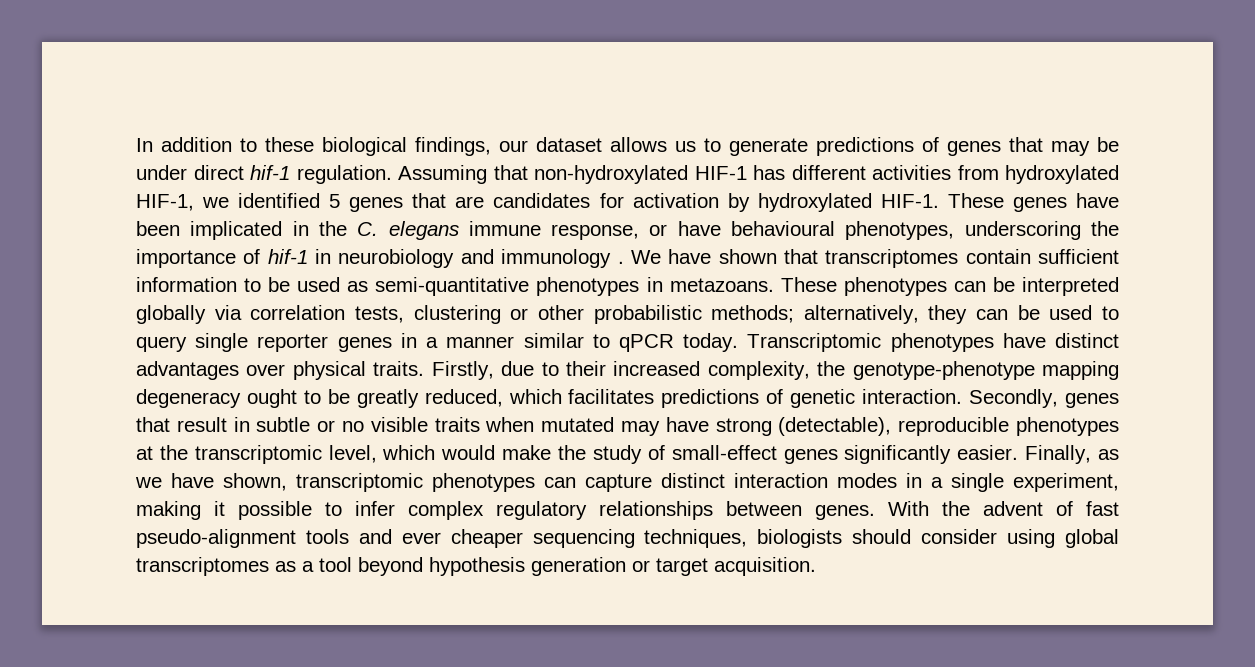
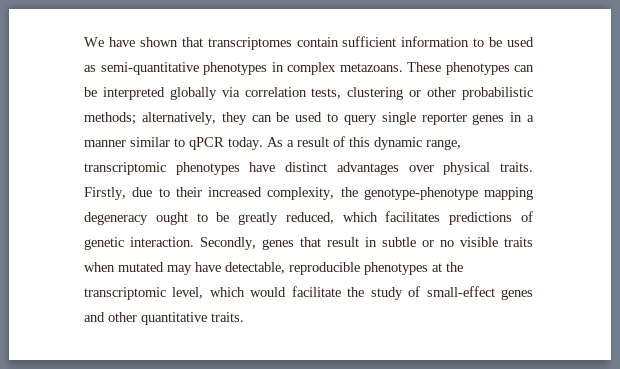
[136,137,1119,156] [136,165,1119,184] [136,193,1120,212] [136,221,1119,240] [136,249,624,268] In addition to these biological findings, our dataset allows us to generate predictions of genes that may be under direct hif-1 regulation. Assuming that non-hydroxylated HIF-1 has different activities from hydroxylated HIF-1, we identified 5 genes that are candidates for activation by hydroxylated HIF-1. These genes have been implicated in the C. elegans immune response, or have behavioural phenotypes, underscoring the importance of hif-1 in neurobiology and immunology . -> (84, 42) none
(663, 284) none -> [287,62,336,75] complex
[747,333,882,352] Transcriptomic -> [267,136,461,150] [84,162,166,175] As a result of this dynamic range, transcriptomic
[715,417,892,436] strong (detectable), -> [225,262,285,274] detectable,
[502,445,552,460] make -> [291,286,341,297] facilitate
[844,445,1119,464] [135,473,1119,492] [136,501,1119,520] [136,529,1119,548] [136,557,816,576] significantly easier. Finally, as we have shown, transcriptomic phenotypes can capture distinct interaction modes in a single experiment, making it possible to infer complex regulatory relationships between genes. With the advent of fast pseudo-alignment tools and ever cheaper sequencing techniques, biologists should consider using global transcriptomes as a tool beyond hypothesis generation or target acquisition. -> [84,312,244,325] and other quantitative traits.

